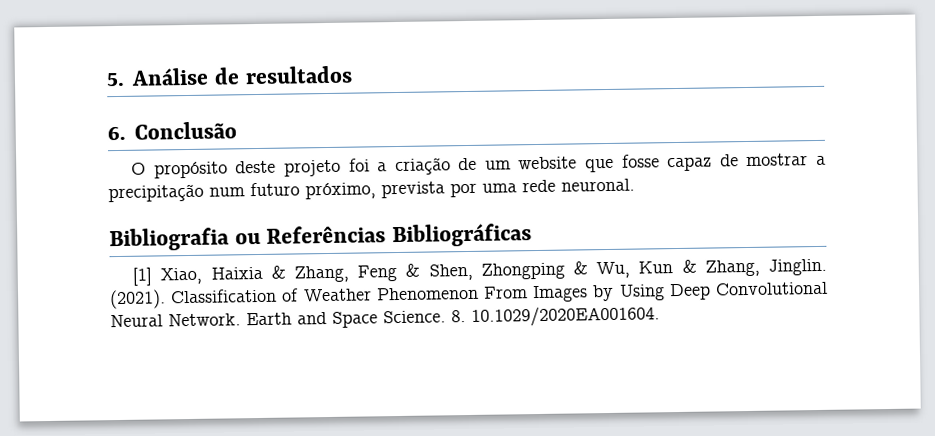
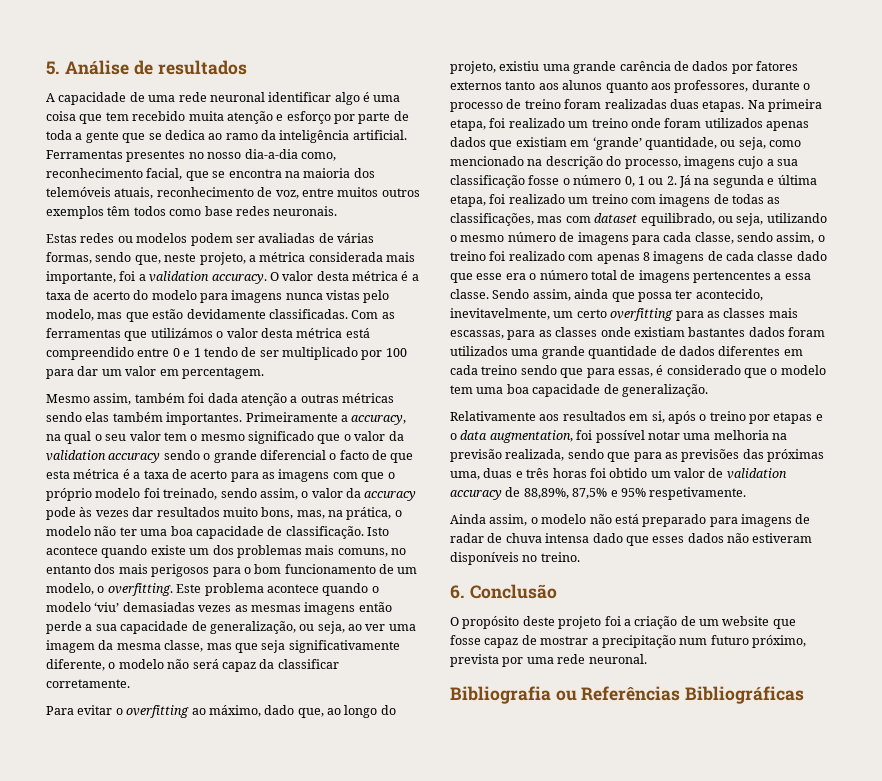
(353, 75) none -> [46,92,401,105] [46,111,409,124] [46,130,407,143] [46,149,336,162] [46,168,375,181] [46,187,420,199] [46,206,338,219] [46,233,374,246] [46,252,415,265] [46,271,419,284] [46,290,390,303] [46,309,395,322] [46,328,370,341] [46,347,407,360] [46,366,264,379] [46,393,394,406] [46,412,407,425] [46,431,404,444] [46,450,414,463] [46,469,395,482] [46,488,417,501] [46,507,402,520] [46,526,389,539] [46,545,406,558] [46,564,418,577] [46,583,379,596] [46,602,392,615] [46,621,416,634] [46,640,400,653] [46,659,339,672] [46,679,130,688] [46,705,396,718] [450,61,798,74] [450,80,810,93] [450,99,822,112] [450,118,809,131] [450,137,801,150] [450,156,798,169] [450,175,817,188] [450,194,781,207] [450,213,827,226] [450,232,825,245] [450,251,827,264] [450,270,811,283] [450,289,763,302] [450,308,798,321] [450,327,825,340] [450,346,803,359] [450,365,826,378] [450,384,708,397] [450,411,823,424] [450,430,787,443] [450,449,824,462] [450,468,787,480] [450,487,747,500] [450,514,811,527] [450,533,813,546] [450,552,580,565] // A capacidade de uma rede neuronal identificar algo é uma coisa que tem recebido muita atenção e esforço por parte de toda a gente que se dedica ao ramo da inteligência artificial. Ferramentas presentes no nosso dia-a-dia como, reconhecimento facial, que se encontra na maioria dos telemóveis atuais, reconhecimento de voz, entre muitos outros exemplos têm todos como base redes neuronais. // Estas redes ou modelos podem ser avaliadas de várias formas, sendo que, neste projeto, a métrica considerada mais importante, foi a validation accuracy. O valor desta métrica é a taxa de acerto do modelo para imagens nunca vistas pelo modelo, mas que estão devidamente classificadas. Com as ferramentas que utilizámos o valor desta métrica está compreendido entre 0 e 1 tendo de ser multiplicado por 100 para dar um valor em percentagem. // Mesmo assim, também foi dada atenção a outras métricas sendo elas também importantes. Primeiramente a accuracy, na qual o seu valor tem o mesmo significado que o valor da validation accuracy sendo o grande diferencial o facto de que esta métrica é a taxa de acerto para as imagens com que o próprio modelo foi treinado, sendo assim, o valor da accuracy pode às vezes dar resultados muito bons, mas, na prática, o modelo não ter uma boa capacidade de classificação. Isto acontece quando existe um dos problemas mais comuns, no entanto dos mais perigosos para o bom funcionamento de um modelo, o overfitting. Este problema acontece quando o modelo ‘viu’ demasiadas vezes as mesmas imagens então perde a sua capacidade de generalização, ou seja, ao ver uma imagem da mesma classe, mas que seja significativamente diferente, o modelo não será capaz da classificar corretamente. // Para evitar o overfitting ao máximo, dado que, ao longo do projeto, existiu uma grande carência de dados por fatores externos tanto aos alunos quanto aos professores, durante o processo de treino foram realizadas duas etapas. Na primeira etapa, foi realizado um treino onde foram utilizados apenas dados que existiam em ‘grande’ quantidade, ou seja, como mencionado na descrição do processo, imagens cujo a sua classificação fosse o número 0, 1 ou 2. Já na segunda e última etapa, foi realizado um treino com imagens de todas as classificações, mas com dataset equilibrado, ou seja, utilizando o mesmo número de imagens para cada classe, sendo assim, o treino foi realizado com apenas 8 imagens de cada classe dado que esse era o número total de imagens pertencentes a essa classe. Sendo assim, ainda que possa ter acontecido, inevitavelmente, um certo overfitting para as classes mais escassas, para as classes onde existiam bastantes dados foram utilizados uma grande quantidade de dados diferentes em cada treino sendo que para essas, é considerado que o modelo tem uma boa capacidade de generalização. // Relativamente aos resultados em si, após o treino por etapas e o data augmentation, foi possível notar uma melhoria na previsão realizada, sendo que para as previsões das próximas uma, duas e três horas foi obtido um valor de validation accuracy de 88,89%, 87,5% e 95% respetivamente. // Ainda assim, o modelo não está preparado para imagens de radar de chuva intensa dado que esses dados não estiveram disponíveis no treino.
[132,258,828,286] [109,281,828,310] [110,305,660,328] // [1] Xiao, Haixia & Zhang, Feng & Shen, Zhongping & Wu, Kun & Zhang, Jinglin. (2021). Classification of Weather Phenomenon From Images by Using Deep Convolutional Neural Network. Earth and Space Science. 8. 10.1029/2020EA001604. -> (805, 695) none

